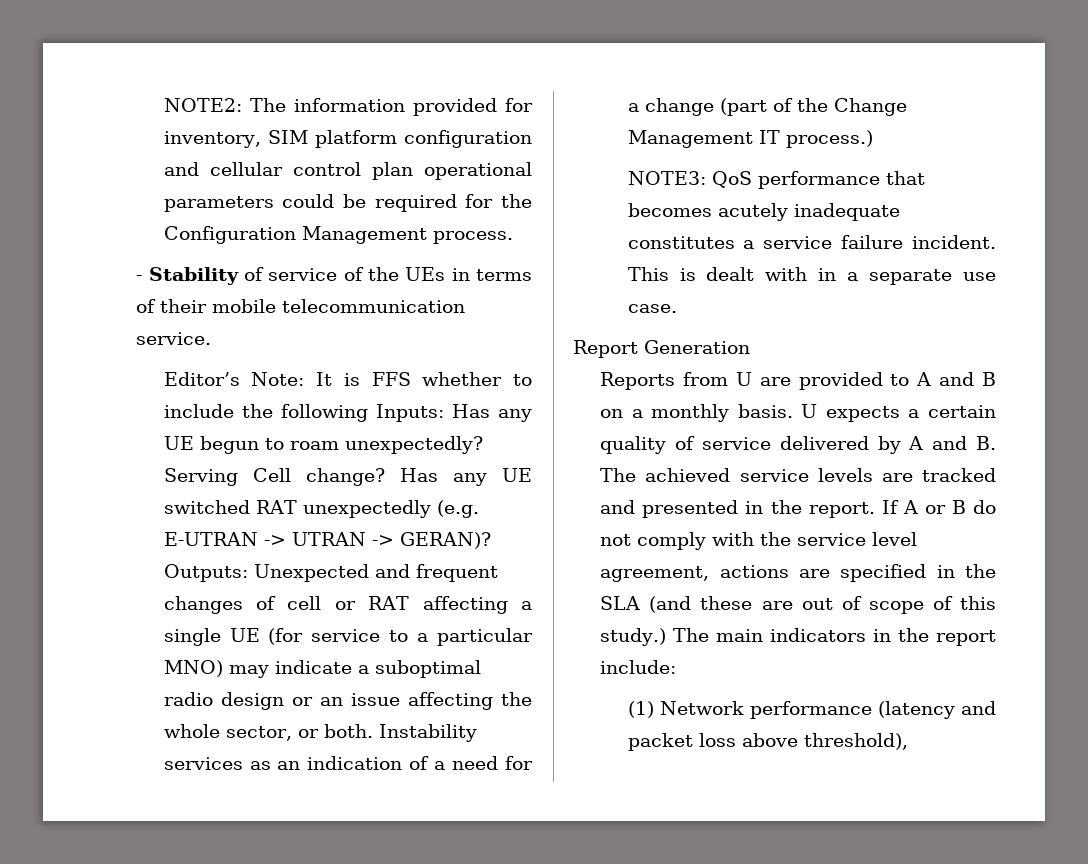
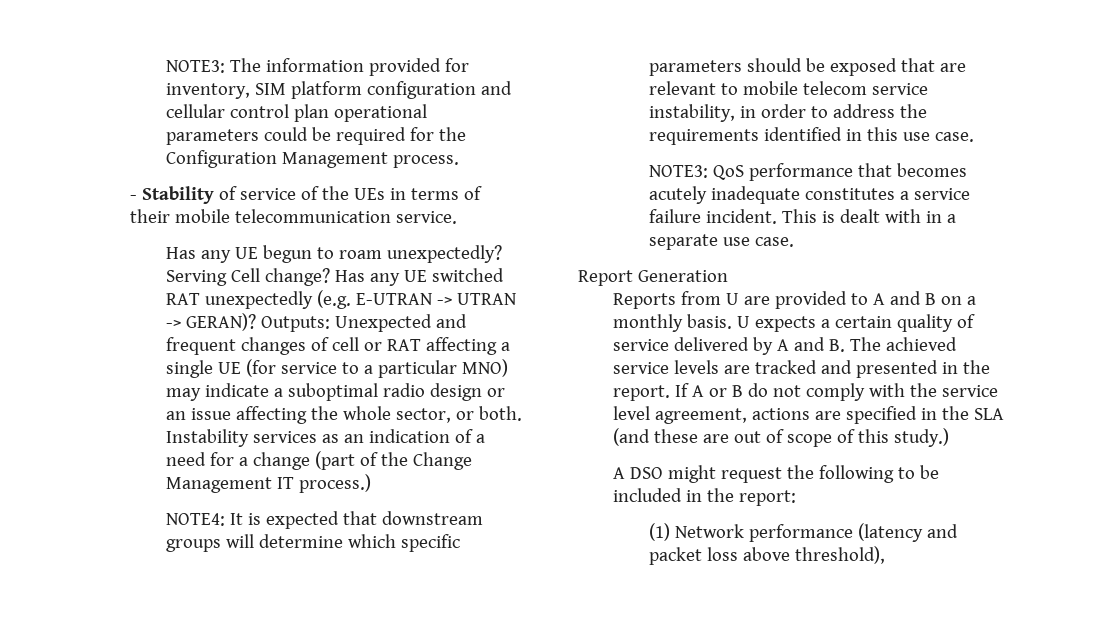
[163,98,242,112] NOTE2: -> [165,60,225,73] NOTE3:
[163,372,532,386] [163,404,444,422] Editor’s Note: It is FFS whether to include the following Inputs: -> (458, 217) none
(873, 139) none -> [165,511,483,529] [165,534,460,552] [648,58,966,76] [648,81,928,95] [648,104,927,122] [648,127,974,145] // NOTE4: It is expected that downstream groups will determine which specific parameters should be exposed that are relevant to mobile telecom service instability, in order to address the requirements identified in this use case.
[673,628,996,646] [600,660,677,674] The main indicators in the report include: -> [613,465,940,483] [613,488,797,506] // A DSO might request the following to be included in the report:

